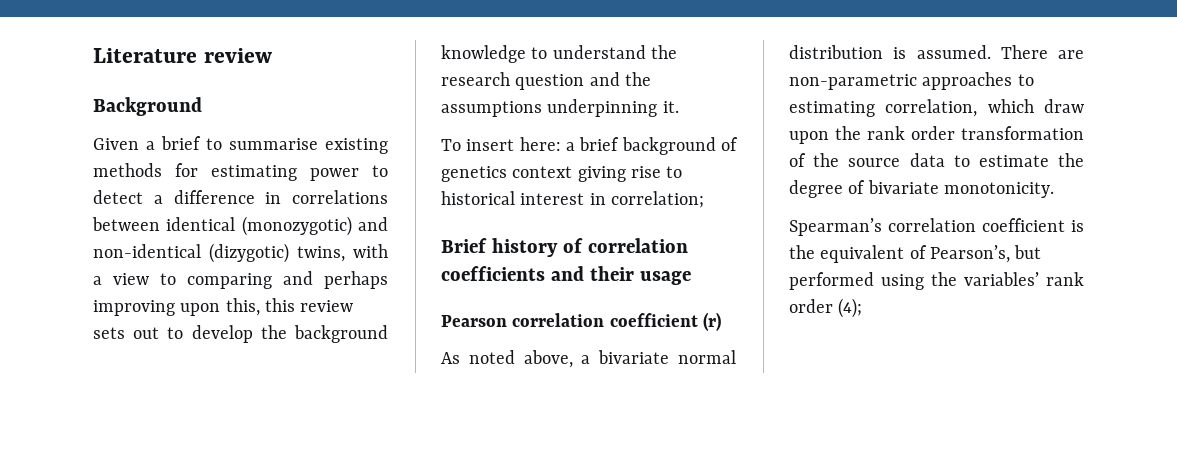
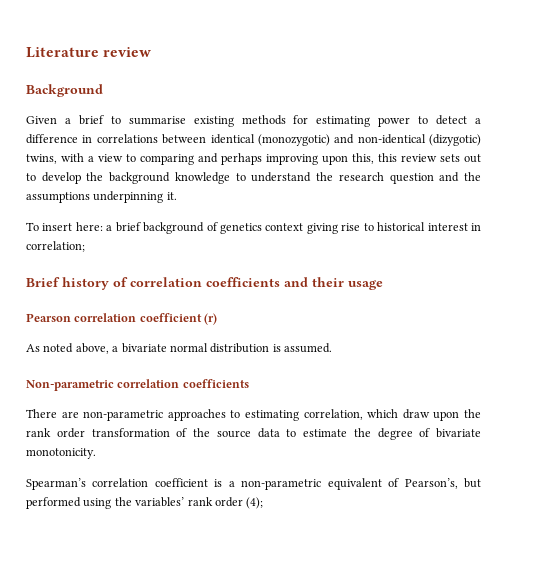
(991, 52) none -> [26,379,249,391] // Non-parametric correlation coefficients //
[789,245,815,259] the -> [228,479,322,490] a non-parametric

